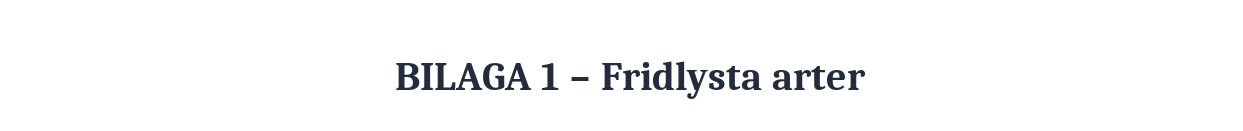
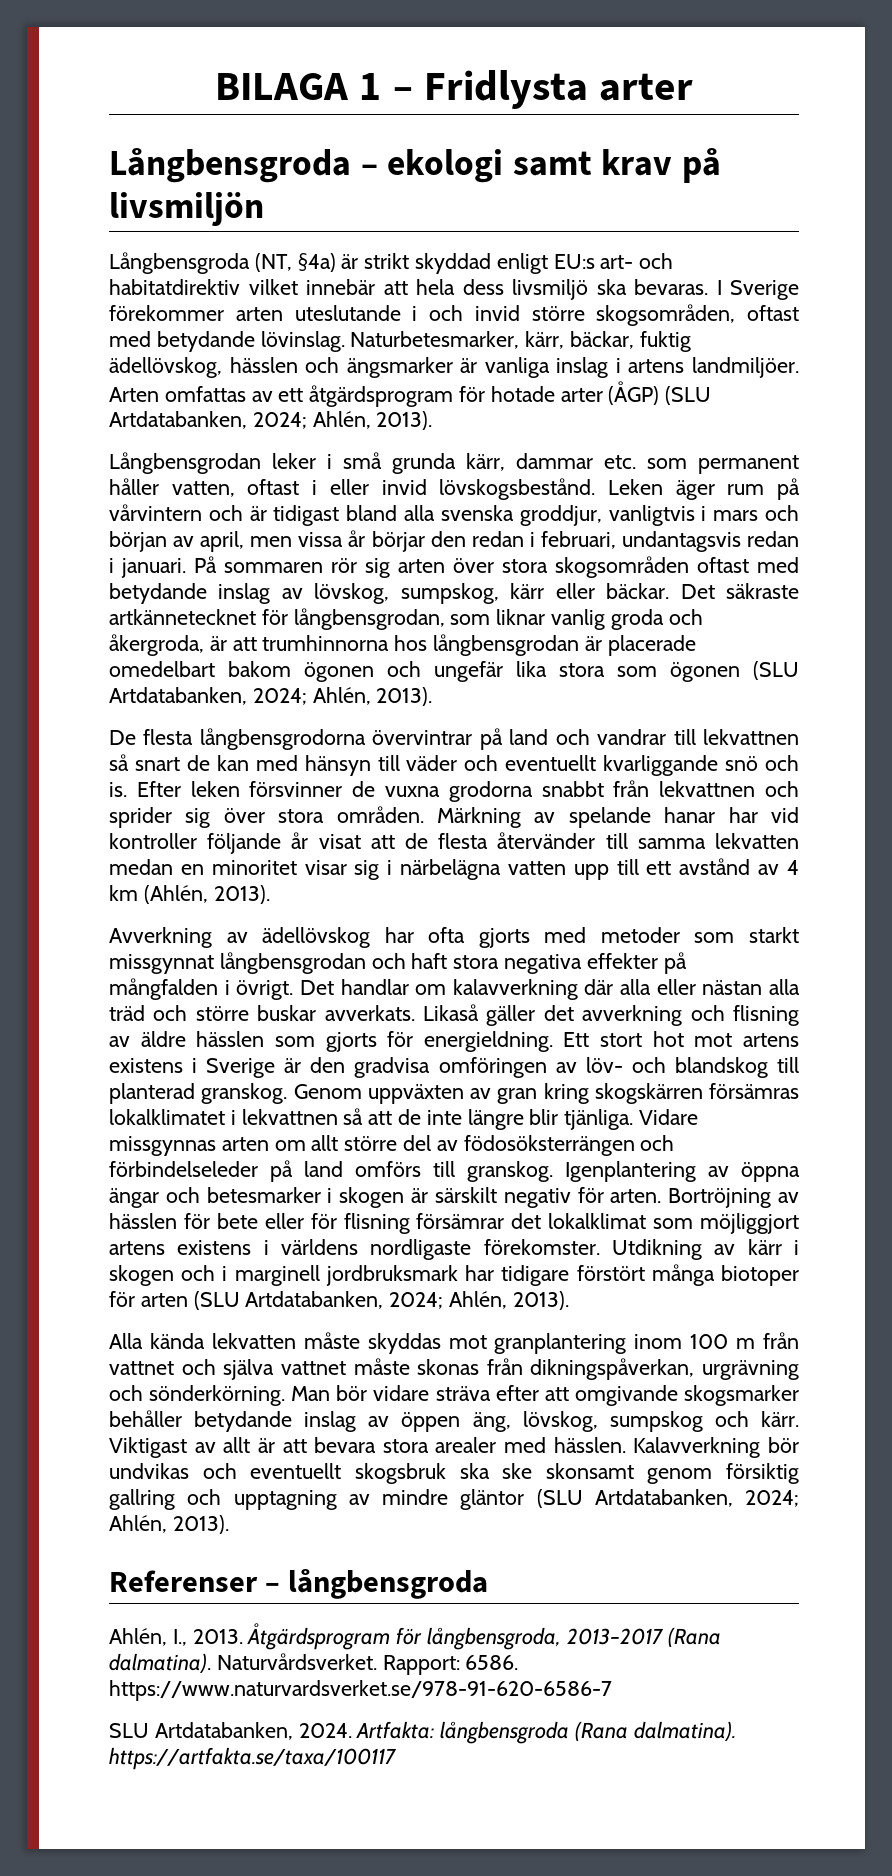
(867, 78) none -> [109,148,721,183] [109,192,264,226] [109,252,674,274] [109,279,799,300] [109,304,799,326] [109,331,691,352] [109,357,800,378] [109,381,712,407] [109,411,433,430] [109,452,799,474] [109,478,801,500] [109,504,799,526] [109,530,799,552] [109,556,799,578] [109,583,799,604] [109,608,703,630] [109,634,696,656] [109,661,799,682] [109,687,433,706] [109,728,799,750] [109,754,799,776] [109,780,799,802] [109,806,799,828] [109,832,799,854] [109,858,799,880] [109,885,270,904] [109,927,799,948] [109,952,687,974] [109,978,800,1000] [109,1004,799,1026] [109,1031,799,1052] [109,1057,800,1078] [109,1083,799,1104] [109,1108,699,1130] [109,1135,675,1156] [109,1160,800,1182] [109,1187,799,1208] [109,1213,799,1234] [109,1239,800,1260] [109,1264,799,1286] [109,1291,569,1310] [109,1332,799,1354] [109,1358,799,1380] [109,1385,799,1406] [109,1410,800,1432] [109,1437,799,1458] [109,1463,799,1484] [109,1489,799,1510] [109,1515,229,1534] [109,1569,489,1599] [109,1623,721,1650] [109,1653,519,1675] [109,1680,612,1701] [109,1721,736,1744] [109,1747,397,1770] // Långbensgroda – ekologi samt krav på livsmiljön // Långbensgroda (NT, §4a) är strikt skyddad enligt EU:s art- och habitatdirektiv vilket innebär att hela dess livsmiljö ska bevaras. I Sverige förekommer arten uteslutande i och invid större skogsområden, oftast med betydande lövinslag. Naturbetesmarker, kärr, bäckar, fuktig ädellövskog, hässlen och ängsmarker är vanliga inslag i artens landmiljöer. Arten omfattas av ett åtgärdsprogram för hotade arter (ÅGP) (SLU Artdatabanken, 2024; Ahlén, 2013). // Långbensgrodan leker i små grunda kärr, dammar etc. som permanent håller vatten, oftast i eller invid lövskogsbestånd. Leken äger rum på vårvintern och är tidigast bland alla svenska groddjur, vanligtvis i mars och början av april, men vissa år börjar den redan i februari, undantagsvis redan i januari. På sommaren rör sig arten över stora skogsområden oftast med betydande inslag av lövskog, sumpskog, kärr eller bäckar. Det säkraste artkännetecknet för långbensgrodan, som liknar vanlig groda och åkergroda, är att trumhinnorna hos långbensgrodan är placerade omedelbart bakom ögonen och ungefär lika stora som ögonen (SLU Artdatabanken, 2024; Ahlén, 2013). // De flesta långbensgrodorna övervintrar på land och vandrar till lekvattnen så snart de kan med hänsyn till väder och eventuellt kvarliggande snö och is. Efter leken försvinner de vuxna grodorna snabbt från lekvattnen och sprider sig över stora områden. Märkning av spelande hanar har vid kontroller följande år visat att de flesta återvänder till samma lekvatten medan en minoritet visar sig i närbelägna vatten upp till ett avstånd av 4 km (Ahlén, 2013). // Avverkning av ädellövskog har ofta gjorts med metoder som starkt missgynnat långbensgrodan och haft stora negativa effekter på mångfalden i övrigt. Det handlar om kalavverkning där alla eller nästan alla träd och större buskar avverkats. Likaså gäller det avverkning och flisning av äldre hässlen som gjorts för energieldning. Ett stort hot mot artens existens i Sverige är den gradvisa omföringen av löv- och blandskog till planterad granskog. Genom uppväxten av gran kring skogskärren försämras lokalklimatet i lekvattnen så att de inte längre blir tjänliga. Vidare missgynnas arten om allt större del av födosöksterrängen och förbindelseleder på land omförs till granskog. Igenplantering av öppna ängar och betesmarker i skogen är särskilt negativ för arten. Bortröjning av hässlen för bete eller för flisning försämrar det lokalklimat som möjliggjort artens existens i världens nordligaste förekomster. Utdikning av kärr i skogen och i marginell jordbruksmark har tidigare förstört många biotoper för arten (SLU Artdatabanken, 2024; Ahlén, 2013). // Alla kända lekvatten måste skyddas mot granplantering inom 100 m från vattnet och själva vattnet måste skonas från dikningspåverkan, urgrävning och sönderkörning. Man bör vidare sträva efter att omgivande skogsmarker behåller betydande inslag av öppen äng, lövskog, sumpskog och kärr. Viktigast av allt är att bevara stora arealer med hässlen. Kalavverkning bör undvikas och eventuellt skogsbruk ska ske skonsamt genom försiktig gallring och upptagning av mindre gläntor (SLU Artdatabanken, 2024; Ahlén, 2013). // Referenser – långbensgroda // Ahlén, I., 2013. Åtgärdsprogram för långbensgroda, 2013–2017 (Rana dalmatina). Naturvårdsverket. Rapport: 6586. https://www.naturvardsverket.se/978-91-620-6586-7 // SLU Artdatabanken, 2024. Artfakta: långbensgroda (Rana dalmatina). https://artfakta.se/taxa/100117

